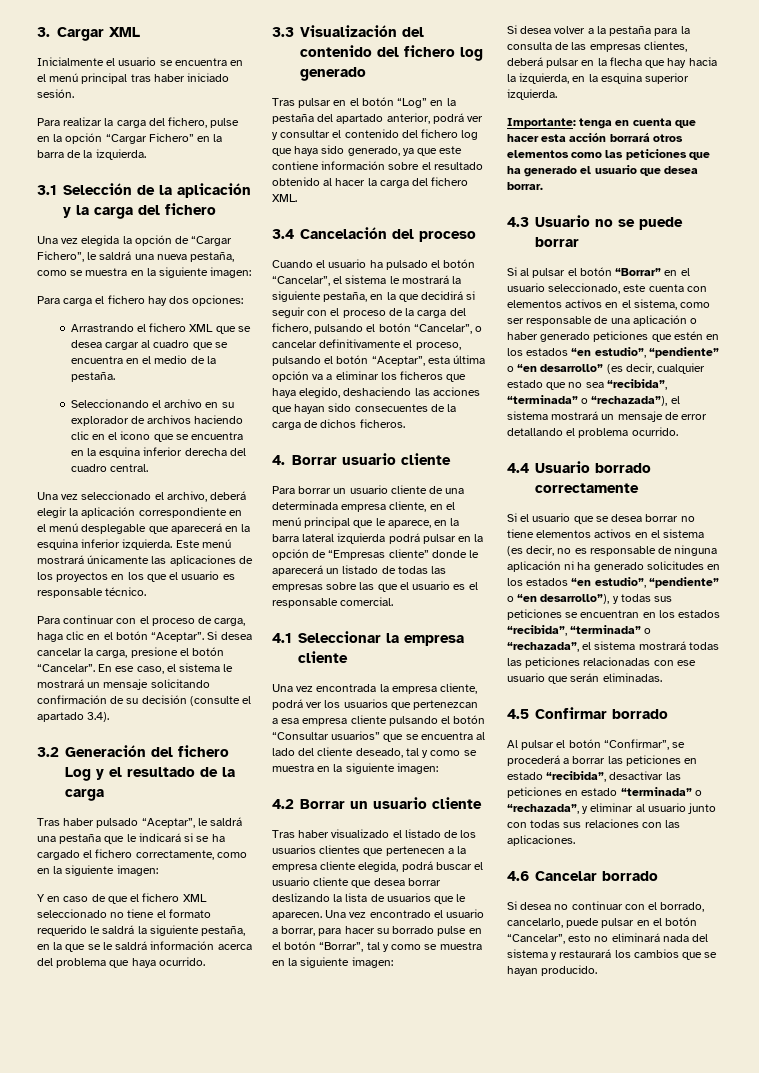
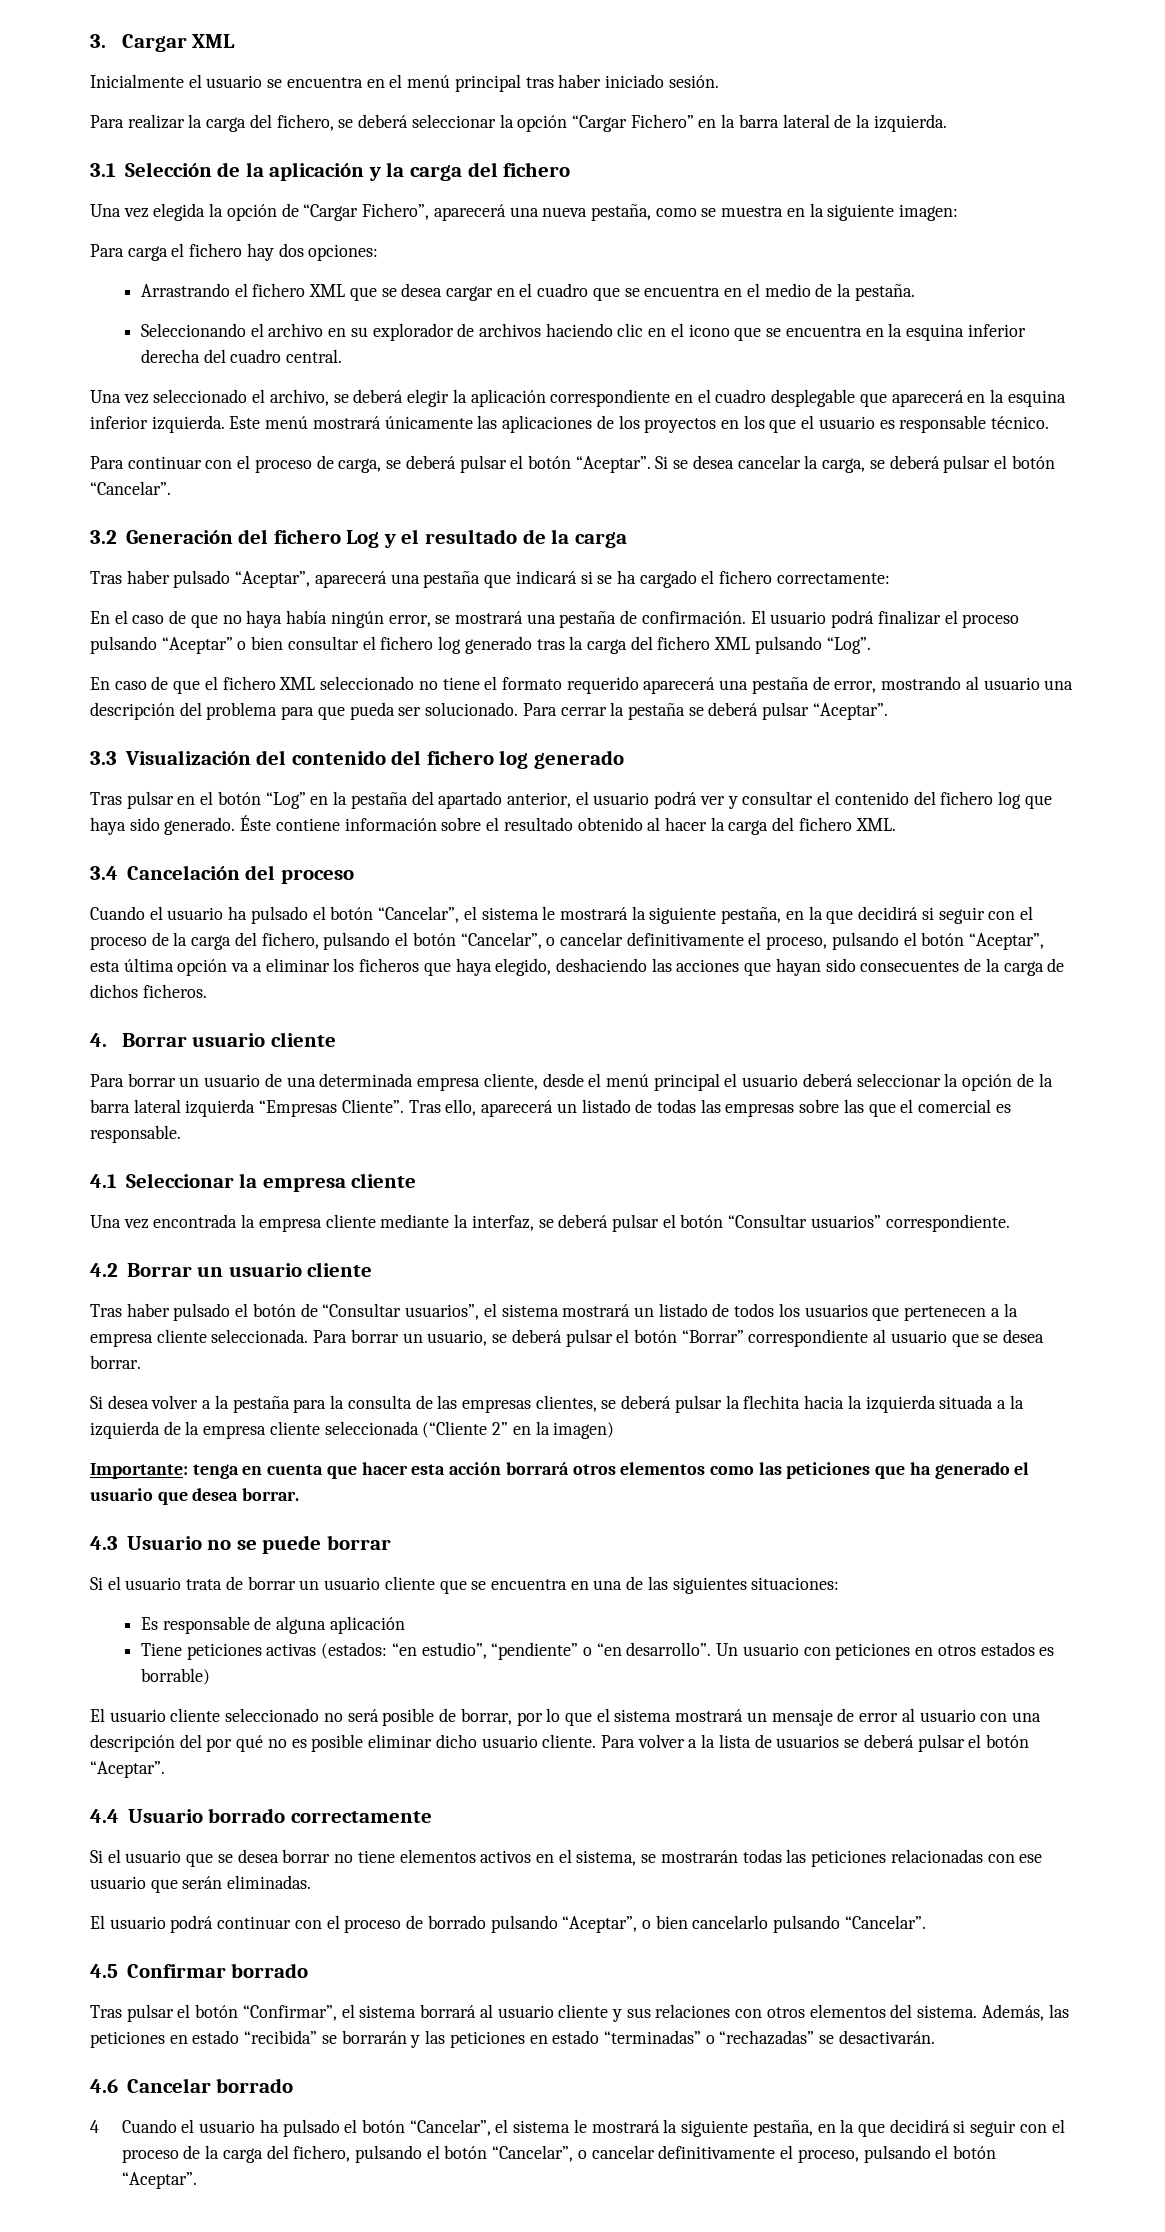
[210,118,240,128] [37,136,50,142] pulse en -> [338,114,496,128] se deberá seleccionar
(64, 154) none -> [782,114,830,128] lateral
[87,251,132,260] le saldrá -> [433,204,506,221] aparecerá
[141,340,151,348] al -> [496,283,533,297] en el
(207, 496) none -> [333,394,349,403] se
[49,523,79,532] menú -> [715,389,767,403] cuadro
[37,631,101,642] haga clic en -> [386,455,507,473] se deberá pulsar
(218, 635) none -> [673,460,689,469] se
[130,647,178,658] presione -> [869,455,991,473] se deberá pulsar
[98,663,234,674] [37,679,210,690] [37,695,252,706] [37,712,110,722] En ese caso, el sistema le mostrará un mensaje solicitando confirmación de su decisión (consulte el apartado 3.4). -> (171, 488) none
[197,817,243,826] le saldrá -> [314,571,387,588] aparecerá
[126,834,137,842] le -> (512, 581) none
[135,850,247,860] [37,865,158,876] [37,894,61,902] correctamente, como en la siguiente imagen: // Y en -> [776,573,890,584] [90,610,1020,628] [90,636,871,654] [90,677,110,690] correctamente: // En el caso de que no haya había ningún error, se mostrará una pestaña de confirmación. El usuario podrá finalizar el proceso pulsando “Aceptar” o bien consultar el fichero log generado tras la carga del fichero XML pulsando “Log”. // En
[90,925,246,936] [37,941,252,952] [37,957,205,968] le saldrá la siguiente pestaña, en la que se le saldrá información acerca del problema que haya ocurrido. -> [643,676,1074,694] [90,702,888,720] aparecerá una pestaña de error, mostrando al usuario una descripción del problema para que pueda ser solucionado. Para cerrar la pestaña se deberá pulsar “Aceptar”.
(430, 118) none -> [575,791,650,805] el usuario
[347,146,463,156] generado, ya que este -> [164,815,272,835] generado. Éste
[390,485,427,494] cliente -> (261, 1080) none
[429,502,455,510] [272,517,460,528] [272,533,484,544] [272,549,480,560] en el menú principal que le aparece, en la barra lateral izquierda podrá pulsar en la opción de “Empresas cliente” donde le -> [542,1073,1053,1091] [90,1099,477,1117] desde el menú principal el usuario deberá seleccionar la opción de la barra lateral izquierda “Empresas Cliente”. Tras ello,
[412,581,478,590] [272,597,394,608] usuario es el responsable comercial. -> [918,1099,1011,1113] [90,1125,181,1143] comercial es responsable.
[440,683,478,694] [272,699,479,710] [272,715,486,726] [272,731,486,742] [272,747,477,758] [272,763,438,774] cliente, podrá ver los usuarios que pertenezcan a esa empresa cliente pulsando el botón “Consultar usuarios” que se encuentra al lado del cliente deseado, tal y como se muestra en la siguiente imagen: -> [325,1214,1010,1232] cliente mediante la interfaz, se deberá pulsar el botón “Consultar usuarios” correspondiente.
[331,829,477,838] [272,845,361,854] visualizado el listado de los usuarios clientes -> [173,1303,868,1321] pulsado el botón de “Consultar usuarios”, el sistema mostrará un listado de todos los usuarios
[358,861,484,872] [272,877,441,888] [272,893,467,904] [272,909,485,920] [272,926,482,936] [272,941,482,952] [272,957,393,968] elegida, podrá buscar el usuario cliente que desea borrar deslizando la lista de usuarios que le aparecen. Una vez encontrado el usuario a borrar, para hacer su borrado pulse en el botón “Borrar”, tal y como se muestra en la siguiente imagen: -> [211,1329,1045,1347] [90,1355,141,1369] seleccionada. Para borrar un usuario, se deberá pulsar el botón “Borrar” correspondiente al usuario que se desea borrar.
[507,57,717,68] [507,73,690,84] [507,89,557,100] deberá pulsar en la flecha que hay hacia la izquierda, en la esquina superior izquierda. -> [601,1395,1024,1413] [90,1421,615,1439] se deberá pulsar la flechita hacia la izquierda situada a la izquierda de la empresa cliente seleccionada (“Cliente 2” en la imagen)
[520,267,690,278] [507,283,707,294] [507,299,711,310] [507,315,698,326] [507,331,720,342] [507,347,719,358] [507,363,706,374] [507,379,667,390] [507,395,668,406] al pulsar el botón “Borrar” en el usuario seleccionado, este cuenta con elementos activos en el sistema, como ser responsable de una aplicación o haber generado peticiones que estén en los estados “en estudio”, “pendiente” o “en desarrollo” (es decir, cualquier estado que no sea “recibida”, “terminada” o “rechazada”), -> [107,1576,840,1594] [140,1616,405,1634] [140,1642,1055,1660] [140,1668,210,1685] [90,1708,592,1726] el usuario trata de borrar un usuario cliente que se encuentra en una de las siguientes situaciones: // Es responsable de alguna aplicación // Tiene peticiones activas (estados: “en estudio”, “pendiente” o “en desarrollo”. Un usuario con peticiones en otros estados es borrable) // El usuario cliente seleccionado no será posible de borrar, por lo que
[507,427,678,438] detallando el problema ocurrido. -> [901,1708,1041,1722] [90,1734,1029,1752] [90,1761,165,1778] al usuario con una descripción del por qué no es posible eliminar dicho usuario cliente. Para volver a la lista de usuarios se deberá pulsar el botón “Aceptar”.
[663,529,705,538] [507,545,718,556] [507,561,721,572] [507,577,719,588] [507,594,673,604] [507,609,721,620] [507,625,652,636] [507,641,686,652] sistema (es decir, no es responsable de ninguna aplicación ni ha generado solicitudes en los estados “en estudio”, “pendiente” o “en desarrollo”), y todas sus peticiones se encuentran en los estados “recibida”, “terminada” o “rechazada”, el sistema mostrará -> [576,1850,738,1866] sistema, se mostrarán
(662, 677) none -> [90,1915,926,1933] // El usuario podrá continuar con el proceso de borrado pulsando “Aceptar”, o bien cancelarlo pulsando “Cancelar”.
[507,740,518,748] Al -> [90,2005,122,2018] Tras
[672,742,686,748] [507,755,698,766] [507,771,681,782] [507,787,702,798] [507,803,717,814] [507,819,681,828] [507,835,575,846] [507,871,658,881] [507,901,705,912] [507,917,698,928] [507,933,709,944] [507,949,718,960] [507,965,598,976] se procederá a borrar las peticiones en estado “recibida”, desactivar las peticiones en estado “terminada” o “rechazada”, y eliminar al usuario junto con todas sus relaciones con las aplicaciones. // 4.6 Cancelar borrado // Si desea no continuar con el borrado, cancelarlo, puede pulsar en el botón “Cancelar”, esto no eliminará nada del sistema y restaurará los cambios que se hayan producido. -> [341,2004,1069,2022] [90,2030,935,2048] [90,2078,294,2093] [90,2119,1065,2137] [121,2145,996,2163] [121,2172,197,2189] el sistema borrará al usuario cliente y sus relaciones con otros elementos del sistema. Además, las peticiones en estado “recibida” se borrarán y las peticiones en estado “terminadas” o “rechazadas” se desactivarán. // 4.6 Cancelar borrado // 4 Cuando el usuario ha pulsado el botón “Cancelar”, el sistema le mostrará la siguiente pestaña, en la que decidirá si seguir con el proceso de la carga del fichero, pulsando el botón “Cancelar”, o cancelar definitivamente el proceso, pulsando el botón “Aceptar”.

